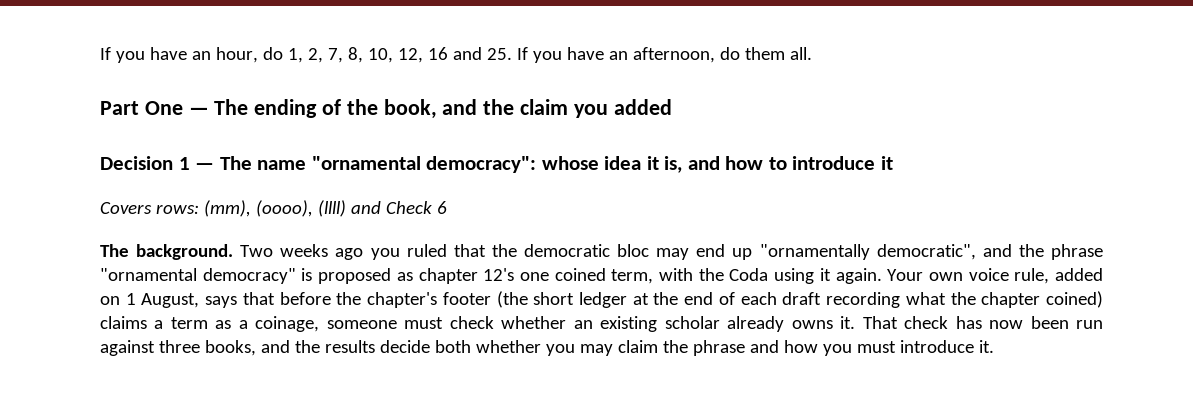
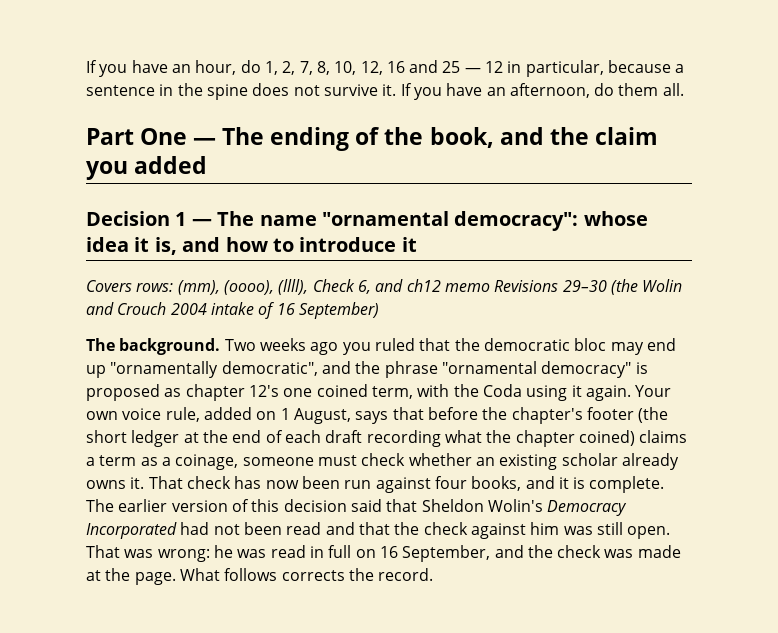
[486,48,512,60] 25. -> [442,60,685,77] [86,83,397,100] 25 — 12 in particular, because a sentence in the spine does not survive it.
[317,200,447,217] (llll) and Check 6 -> [278,279,683,295] [86,302,379,319] (llll), Check 6, and ch12 memo Revisions 29–30 (the Wolin and Crouch 2004 intake of 16 September)
[158,340,200,353] three -> [434,476,467,489] four
[294,340,994,356] the results decide both whether you may claim the phrase and how you must introduce it. -> [558,476,665,493] [86,499,628,516] [86,522,671,539] [86,545,681,562] [86,568,434,585] it is complete. The earlier version of this decision said that Sheldon Wolin's Democracy Incorporated had not been read and that the check against him was still open. That was wrong: he was read in full on 16 September, and the check was made at the page. What follows corrects the record.

